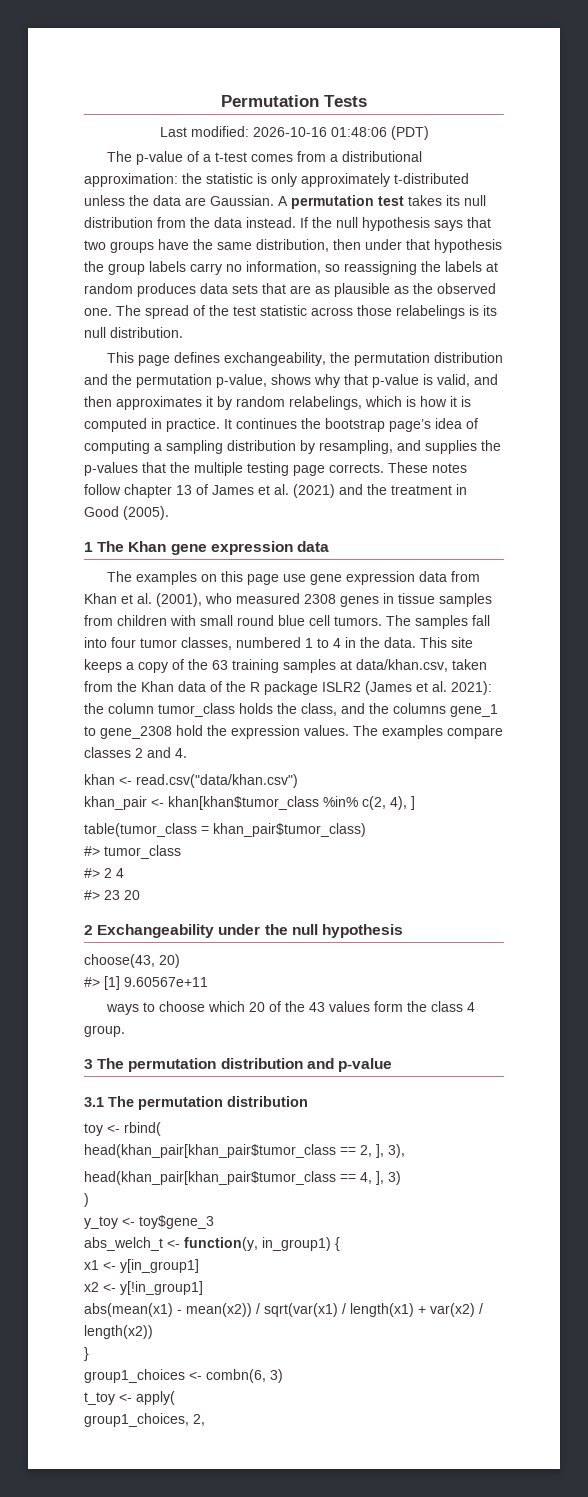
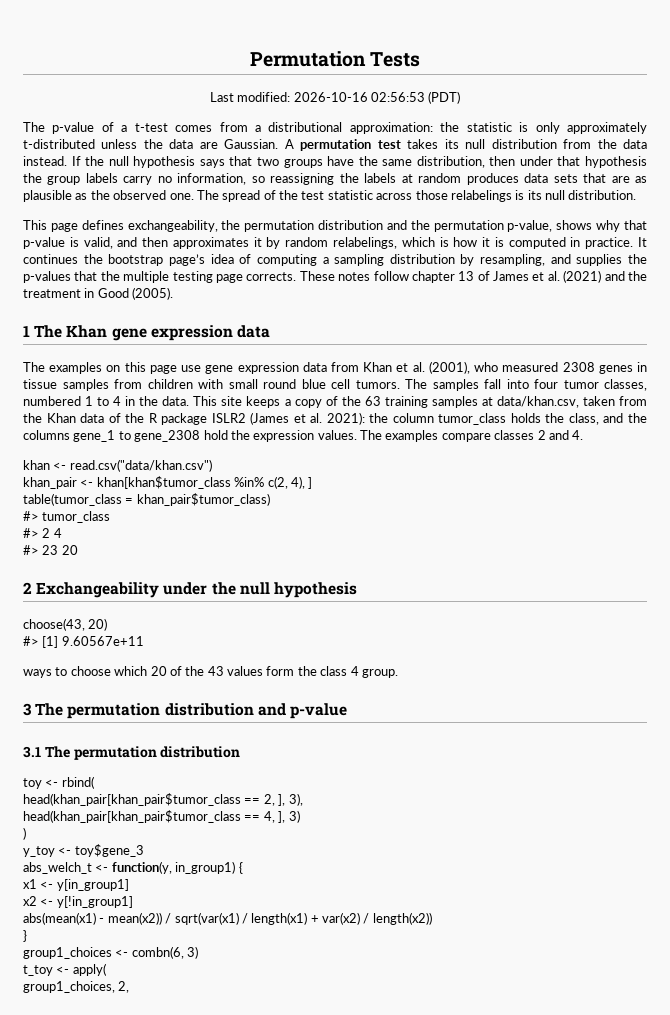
[330,127,387,137] 01:48:06 -> [370,92,425,102] 02:56:53

